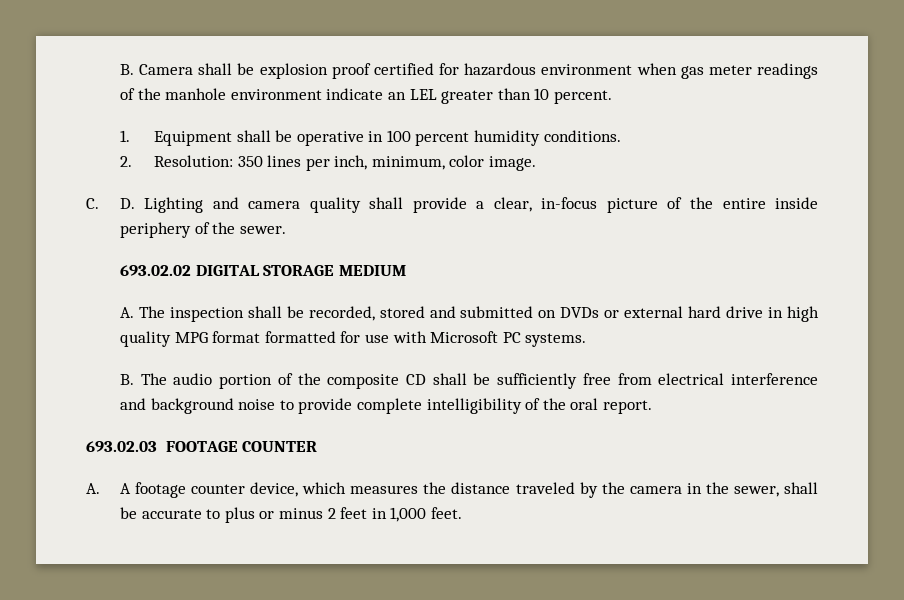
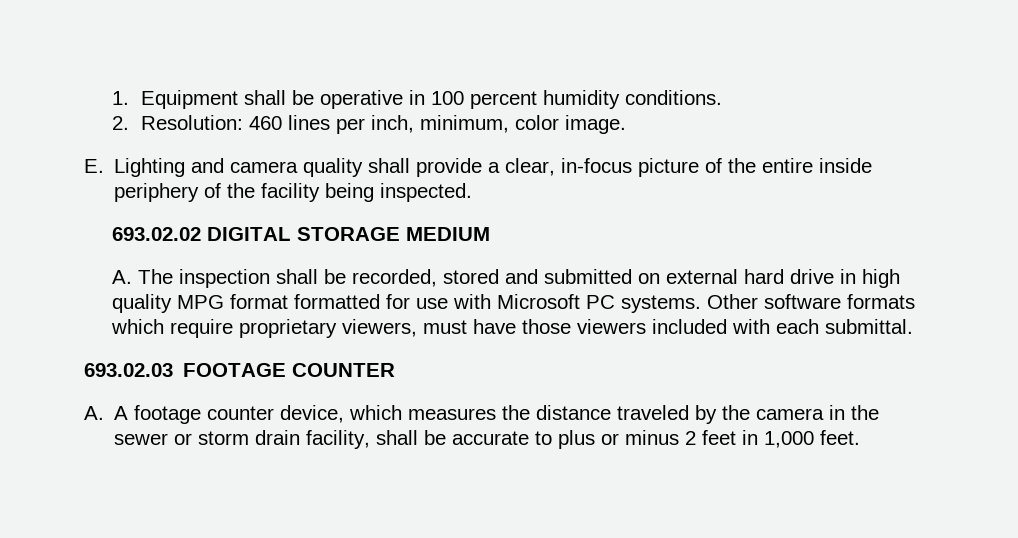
[119,63,818,79] [119,88,612,104] B. Camera shall be explosion proof certified for hazardous environment when gas meter readings of the manhole environment indicate an LEL greater than 10 percent. // -> (112, 98) none
[237,156,263,167] 350 -> [248,116,282,130] 460
[86,198,135,209] C. D. -> [84,159,104,173] E.
[239,226,286,234] sewer. -> [261,183,473,202] facility being inspected.
[560,307,620,318] DVDs or -> (661, 278) none
[119,373,819,389] [119,398,652,414] // B. The audio portion of the composite CD shall be sufficiently free from electrical interference and background noise to provide complete intelligibility of the oral report. -> [707,294,916,309] [111,319,914,338] Other software formats which require proprietary viewers, must have those viewers included with each submittal.
[733,486,779,497] sewer, -> [114,430,371,449] sewer or storm drain facility,

